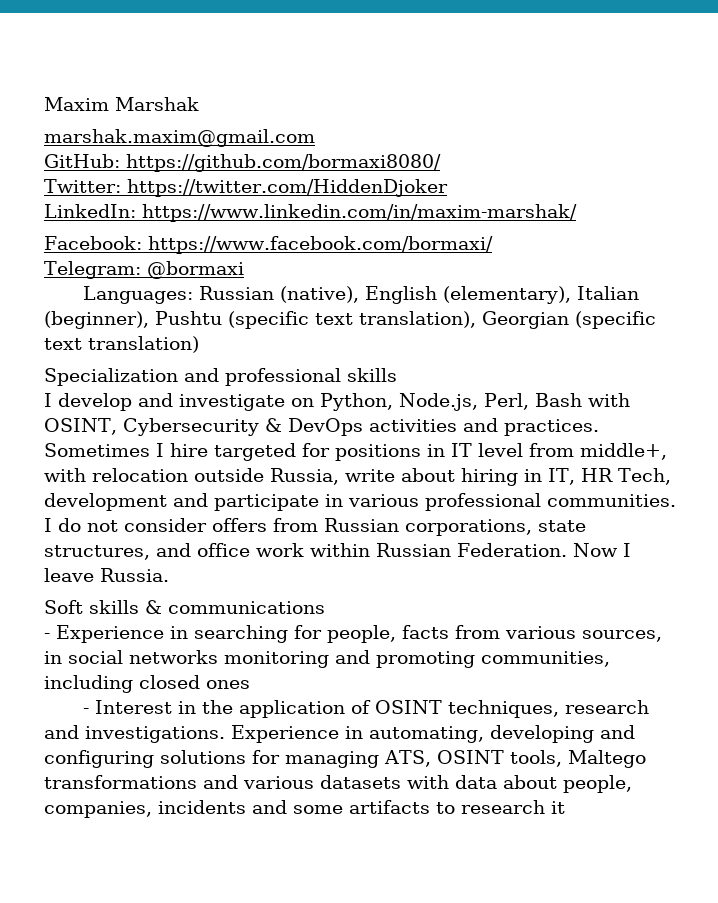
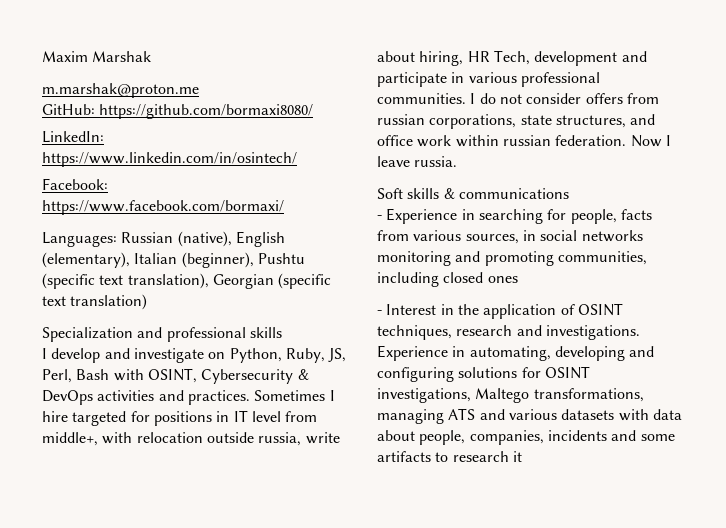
[44,129,315,147] marshak.maxim@gmail.com -> [42,83,199,98] m.marshak@proton.me
[44,179,448,197] // Twitter: https://twitter.com/HiddenDjoker -> (314, 111) none
[142,204,577,222] https://www.linkedin.com/in/maxim-marshak/ -> [42,152,297,167] https://www.linkedin.com/in/osintech/
[44,261,244,279] // Telegram: @bormaxi -> (284, 207) none
[399,393,478,411] Node.js, -> [285,348,347,363] Ruby, JS,
[270,468,339,485] Russia, -> [258,432,302,446] russia,
[461,468,575,486] hiring in IT, -> [419,51,464,66] hiring,
[324,518,399,532] Russian -> [377,114,425,125] russian
[376,543,567,557] Russian Federation. -> [502,135,627,146] russian federation.
[100,568,169,582] Russia. -> [414,156,458,167] russia.
[285,750,646,768] [44,775,197,789] managing ATS, OSINT tools, Maltego transformations -> [544,366,590,379] [377,388,644,403] [377,408,476,424] OSINT investigations, Maltego transformations, managing ATS

